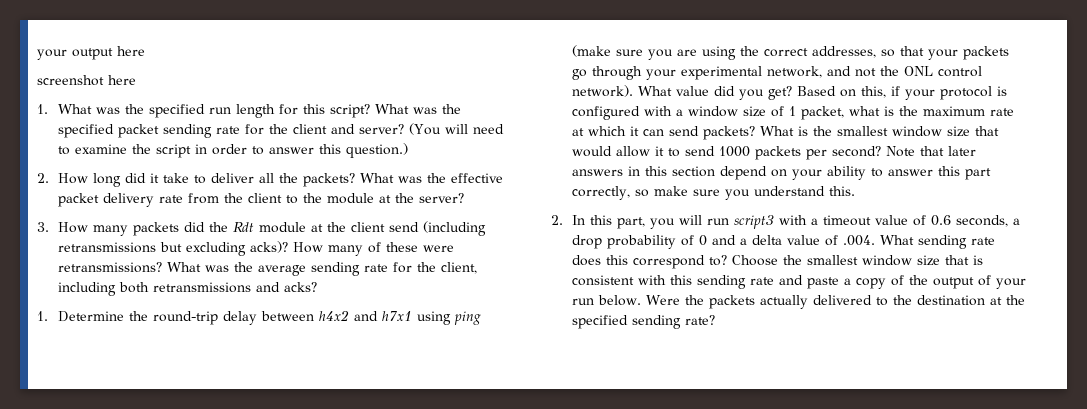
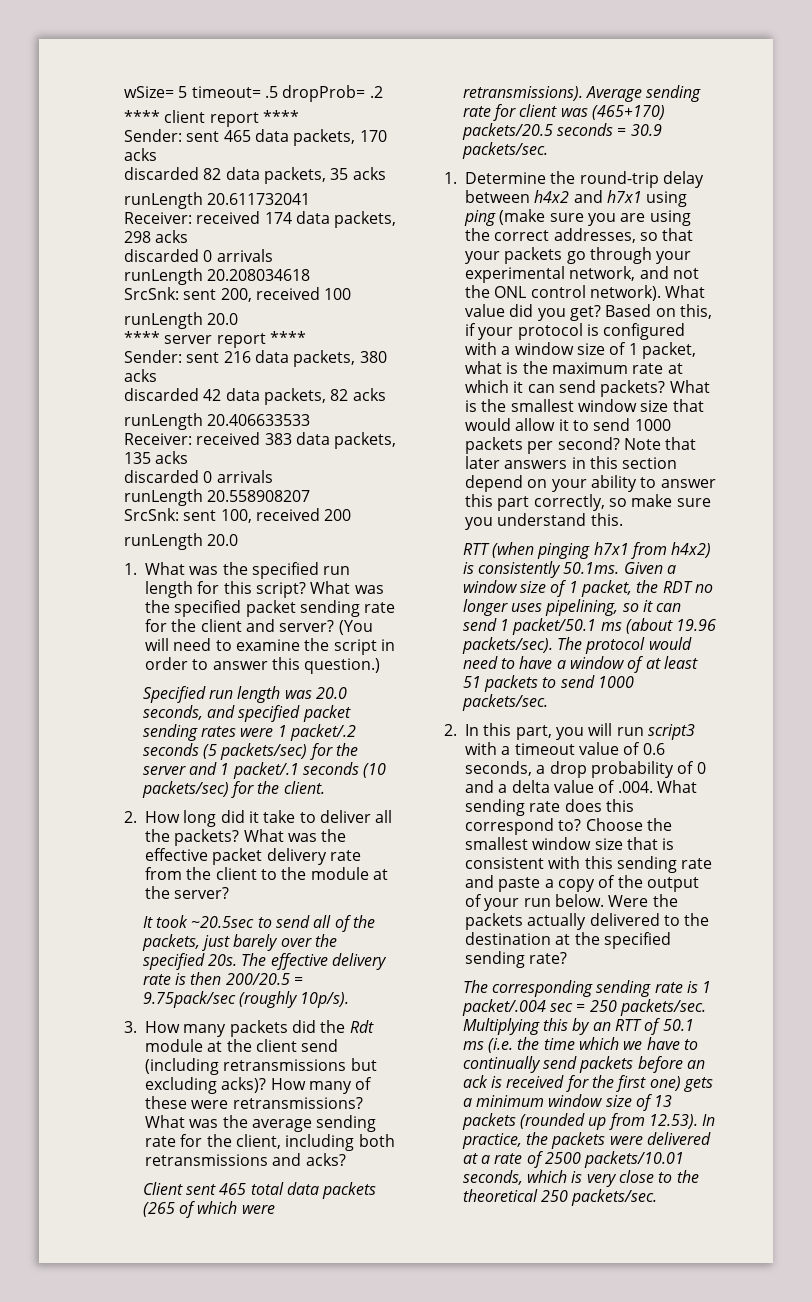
[37,46,145,60] [37,75,136,86] your output here // screenshot here -> [124,85,383,102] [124,110,299,127] [124,129,387,146] [124,148,157,161] [124,167,386,184] [124,192,311,209] [124,211,397,228] [124,230,189,243] [124,249,273,262] [124,268,311,285] [124,287,352,302] [124,312,239,329] [124,331,306,348] [124,350,387,367] [124,369,157,382] [124,388,386,405] [124,413,311,430] [124,432,397,449] [124,451,189,464] [124,470,273,483] [124,489,311,506] [124,508,352,523] [124,533,239,550] wSize= 5 timeout= .5 dropProb= .2 // **** client report **** // Sender: sent 465 data packets, 170 acks // discarded 82 data packets, 35 acks // runLength 20.611732041 // Receiver: received 174 data packets, 298 acks // discarded 0 arrivals // runLength 20.208034618 // SrcSnk: sent 200, received 100 // runLength 20.0 // **** server report **** // Sender: sent 216 data packets, 380 acks // discarded 42 data packets, 82 acks // runLength 20.406633533 // Receiver: received 383 data packets, 135 acks // discarded 0 arrivals // runLength 20.558908207 // SrcSnk: sent 100, received 200 // runLength 20.0
(408, 150) none -> [142,686,347,703] [142,705,351,722] [142,724,356,741] [142,743,358,760] [142,762,387,779] [141,781,325,798] // Specified run length was 20.0 seconds, and specified packet sending rates were 1 packet/.2 seconds (5 packets/sec) for the server and 1 packet/.1 seconds (10 packets/sec) for the client.
(464, 198) none -> [142,915,375,932] [141,934,337,951] [142,953,387,970] [142,972,303,985] [142,991,350,1008] // It took ~20.5sec to send all of the packets, just barely over the specified 20s. The effective delivery rate is then 200/20.5 = 9.75pack/sec (roughly 10p/s).
(317, 287) none -> [142,1182,377,1199] [142,1201,275,1218] [462,85,702,102] [462,104,665,121] [461,123,662,140] [461,142,548,159] // Client sent 465 total data packets (265 of which were retransmissions). Average sending rate for client was (465+170) packets/20.5 seconds = 30.9 packets/sec.
(855, 191) none -> [462,542,712,559] [462,561,676,578] [462,580,713,597] [462,599,682,616] [462,618,717,635] [461,637,692,654] [462,656,698,673] [462,675,634,692] [461,694,548,711] // RTT (when pinging h7x1 from h4x2) is consistently 50.1ms. Given a window size of 1 packet, the RDT no longer uses pipelining, so it can send 1 packet/50.1 ms (about 19.96 packets/sec). The protocol would need to have a window of at least 51 packets to send 1000 packets/sec.
(715, 320) none -> [462,980,712,997] [461,999,706,1016] [462,1018,694,1035] [462,1037,698,1053] [462,1056,705,1073] [462,1075,713,1092] [462,1094,673,1111] [461,1113,716,1130] [461,1132,711,1149] [462,1151,685,1168] [462,1170,699,1187] [462,1189,658,1206] // The corresponding sending rate is 1 packet/.004 sec = 250 packets/sec. Multiplying this by an RTT of 50.1 ms (i.e. the time which we have to continually send packets before an ack is received for the first one) gets a minimum window size of 13 packets (rounded up from 12.53). In practice, the packets were delivered at a rate of 2500 packets/10.01 seconds, which is very close to the theoretical 250 packets/sec.

